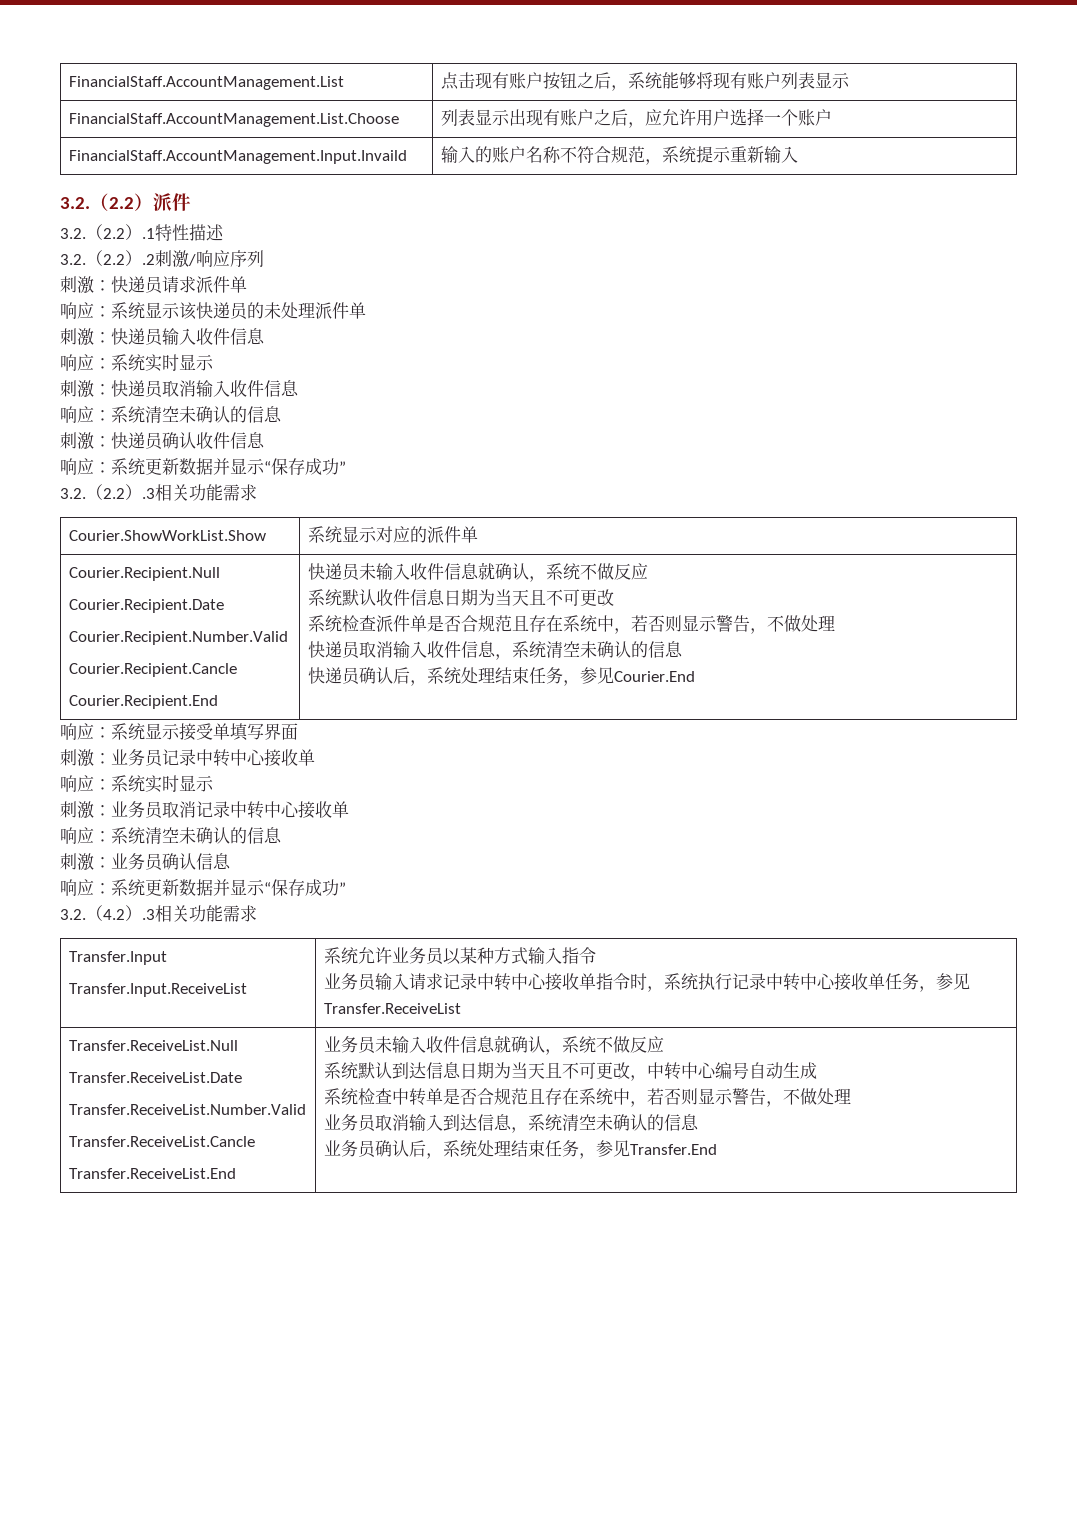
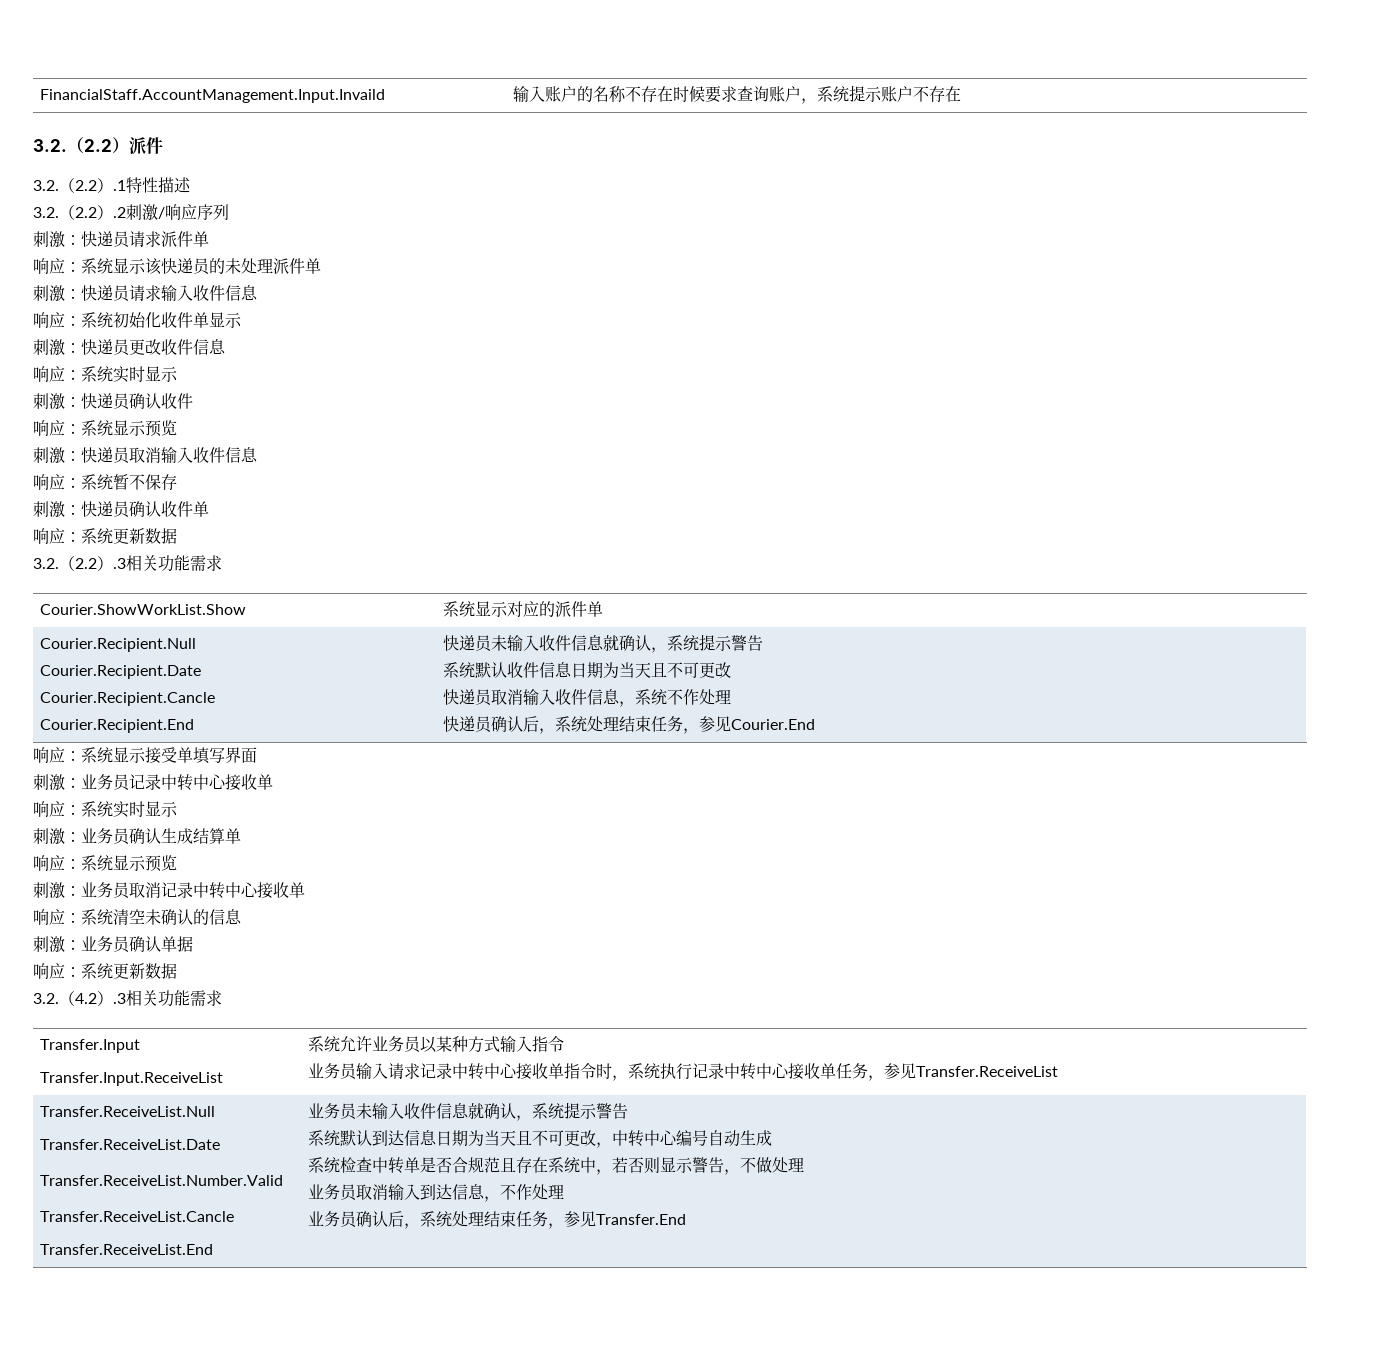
[68,76,344,90] [440,72,850,91] [68,113,399,127] [440,108,832,128] [68,150,407,164] [440,146,798,165] FinancialStaff.AccountManagement.List | 点击现有账户按钮之后，系统能够将现有账户列表显示 // FinancialStaff.AccountManagement.List.Choose | 列表显示出现有账户之后，应允许用户选择一个账户 // FinancialStaff.AccountManagement.Input.Invaild | 输入的账户名称不符合规范，系统提示重新输入 -> [40,89,386,103] [513,85,962,104] FinancialStaff.AccountManagement.Input.Invaild | 输入账户的名称不存在时候要求查询账户，系统提示账户不存在
[162,328,265,345] [60,354,214,372] 输入收件信息 // 响应：系统实时显示 -> [129,285,258,301] [33,312,242,328] [33,339,226,356] [33,366,178,383] [33,393,193,410] [33,420,177,437] 请求输入收件信息 // 响应：系统初始化收件单显示 // 刺激：快递员更改收件信息 // 响应：系统实时显示 // 刺激：快递员确认收件 // 响应：系统显示预览
[145,406,282,423] [60,432,265,450] [60,458,346,475] 清空未确认的信息 // 刺激：快递员确认收件信息 // 响应：系统更新数据并显示“保存成功” -> [113,474,177,490] [33,501,209,518] [33,528,177,544] 暂不保存 // 刺激：快递员确认收件单 // 响应：系统更新数据
[68,631,288,645] // Courier.Recipient.Number.Valid -> (202, 672) none
[579,563,648,580] 不做反应 -> [699,634,764,651] 提示警告
[307,615,835,634] // 系统检查派件单是否合规范且存在系统中，若否则显示警告，不做处理 -> (732, 670) none
[545,641,683,658] 清空未确认的信息 -> [667,689,732,705] 不作处理
(214, 783) none -> [33,828,241,845] [33,855,177,872] // 刺激：业务员确认生成结算单 // 响应：系统显示预览
[196,853,231,870] [60,879,346,896] 信息 // 响应：系统更新数据并显示“保存成功” -> [161,936,193,952] [33,963,177,979] 单据 // 响应：系统更新数据
[595,1036,664,1053] 不做反应 -> [564,1102,629,1119] 提示警告
[527,1114,699,1131] 系统清空未确认的信息 -> [500,1184,565,1200] 不作处理

